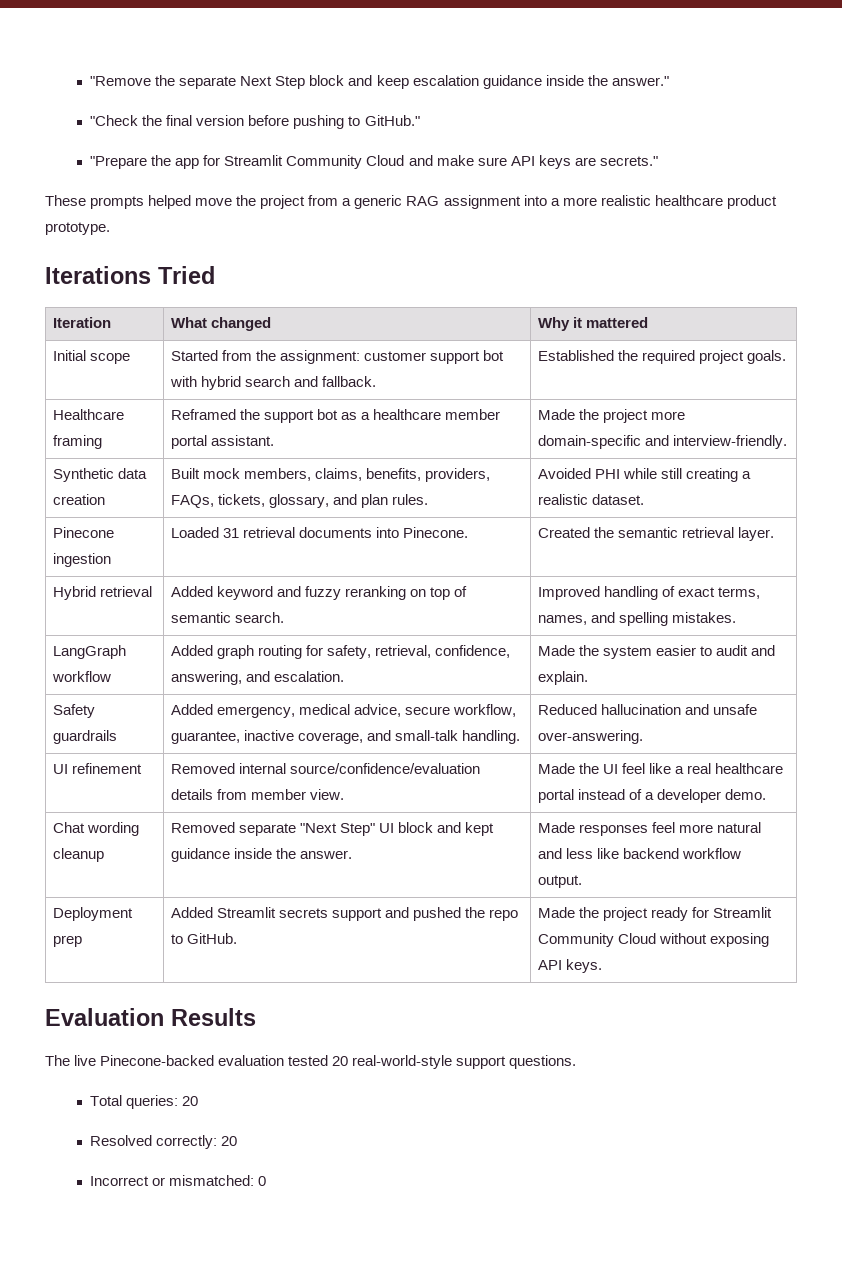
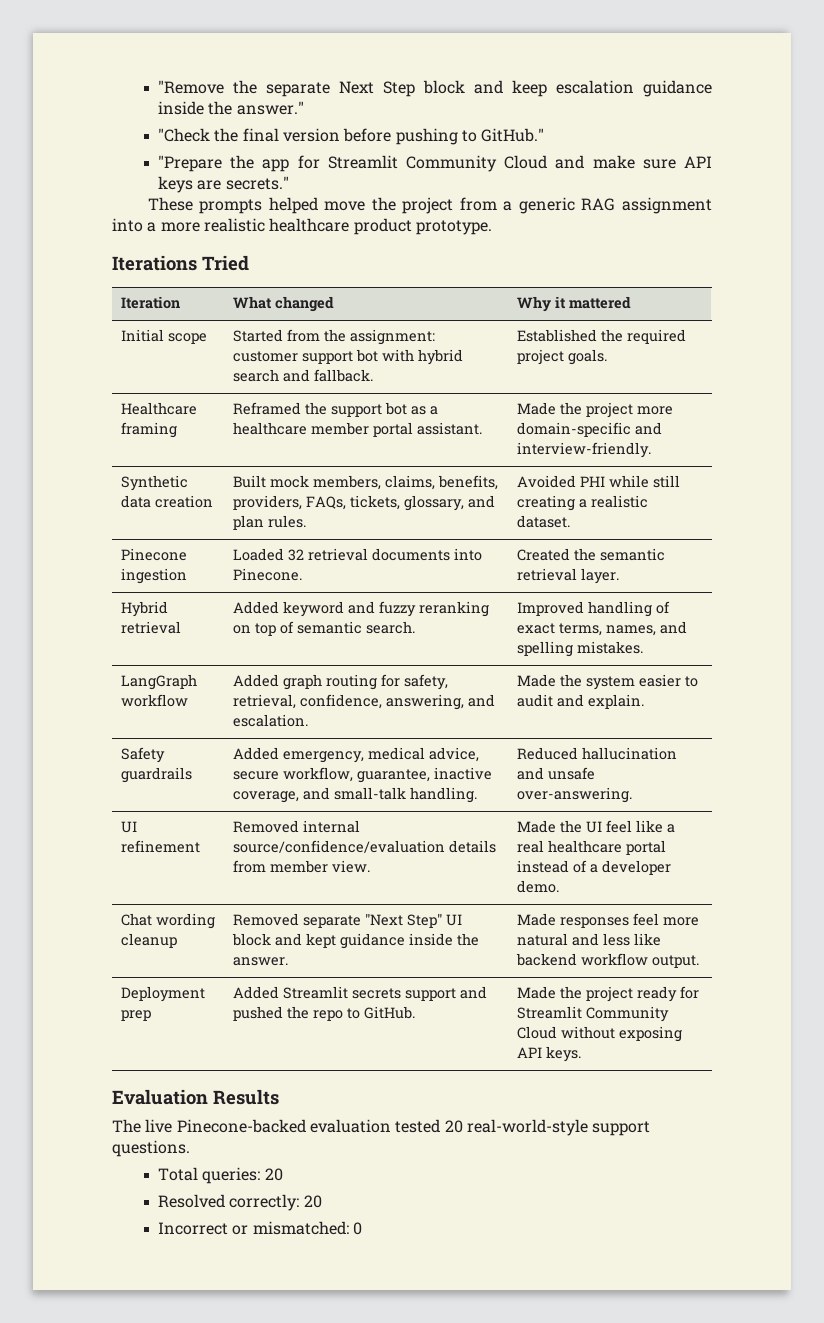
[223,528,240,538] 31 -> [288,549,305,561] 32

